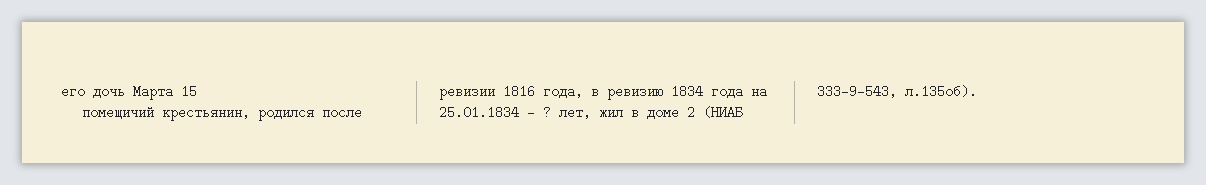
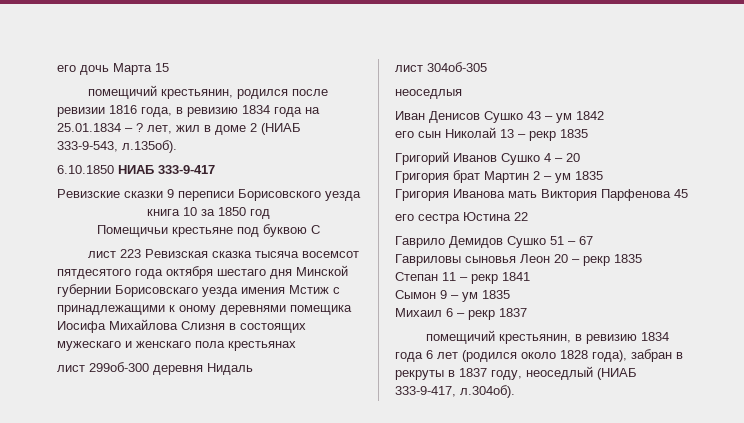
(977, 91) none -> [57,165,215,174] [57,189,361,201] [147,207,270,219] [97,224,320,237] [87,249,359,258] [57,265,348,279] [57,284,340,297] [57,305,352,315] [57,319,306,333] [57,341,296,351] [57,362,253,375] [395,62,487,72] [395,89,462,99] [395,111,604,123] [395,127,588,141] [395,151,580,165] [395,170,603,183] [395,189,688,201] [395,212,528,224] [395,236,593,248] [395,254,642,266] [395,272,530,284] [395,290,510,302] [395,308,527,320] [425,330,669,344] [395,349,683,362] [395,366,637,380] [395,385,515,398] // 6.10.1850 НИАБ 333-9-417 // Ревизские сказки 9 переписи Борисовского уезда книга 10 за 1850 год // Помещичьи крестьяне под буквою С // лист 223 Ревизская сказка тысяча восемсот пятдесятого года октября шестаго дня Минской губернии Борисовскаго уезда имения Мстиж с принадлежащими к оному деревнями помещика Иосифа Михайлова Слизня в состоящих мужескаго и женскаго пола крестьянах // лист 299об-300 деревня Нидаль // лист 304об-305 // неоседлыя // Иван Денисов Сушко 43 – ум 1842 // его сын Николай 13 – рекр 1835 // Григорий Иванов Сушко 4 – 20 // Григория брат Мартин 2 – ум 1835 // Григория Иванова мать Виктория Парфенова 45 // его сестра Юстина 22 // Гаврило Демидов Сушко 51 – 67 // Гавриловы сыновья Леон 20 – рекр 1835 // Степан 11 – рекр 1841 // Сымон 9 – ум 1835 // Михаил 6 – рекр 1837 // помещичий крестьянин, в ревизию 1834 года 6 лет (родился около 1828 года), забран в рекруты в 1837 году, неоседлый (НИАБ 333-9-417, л.304об).

